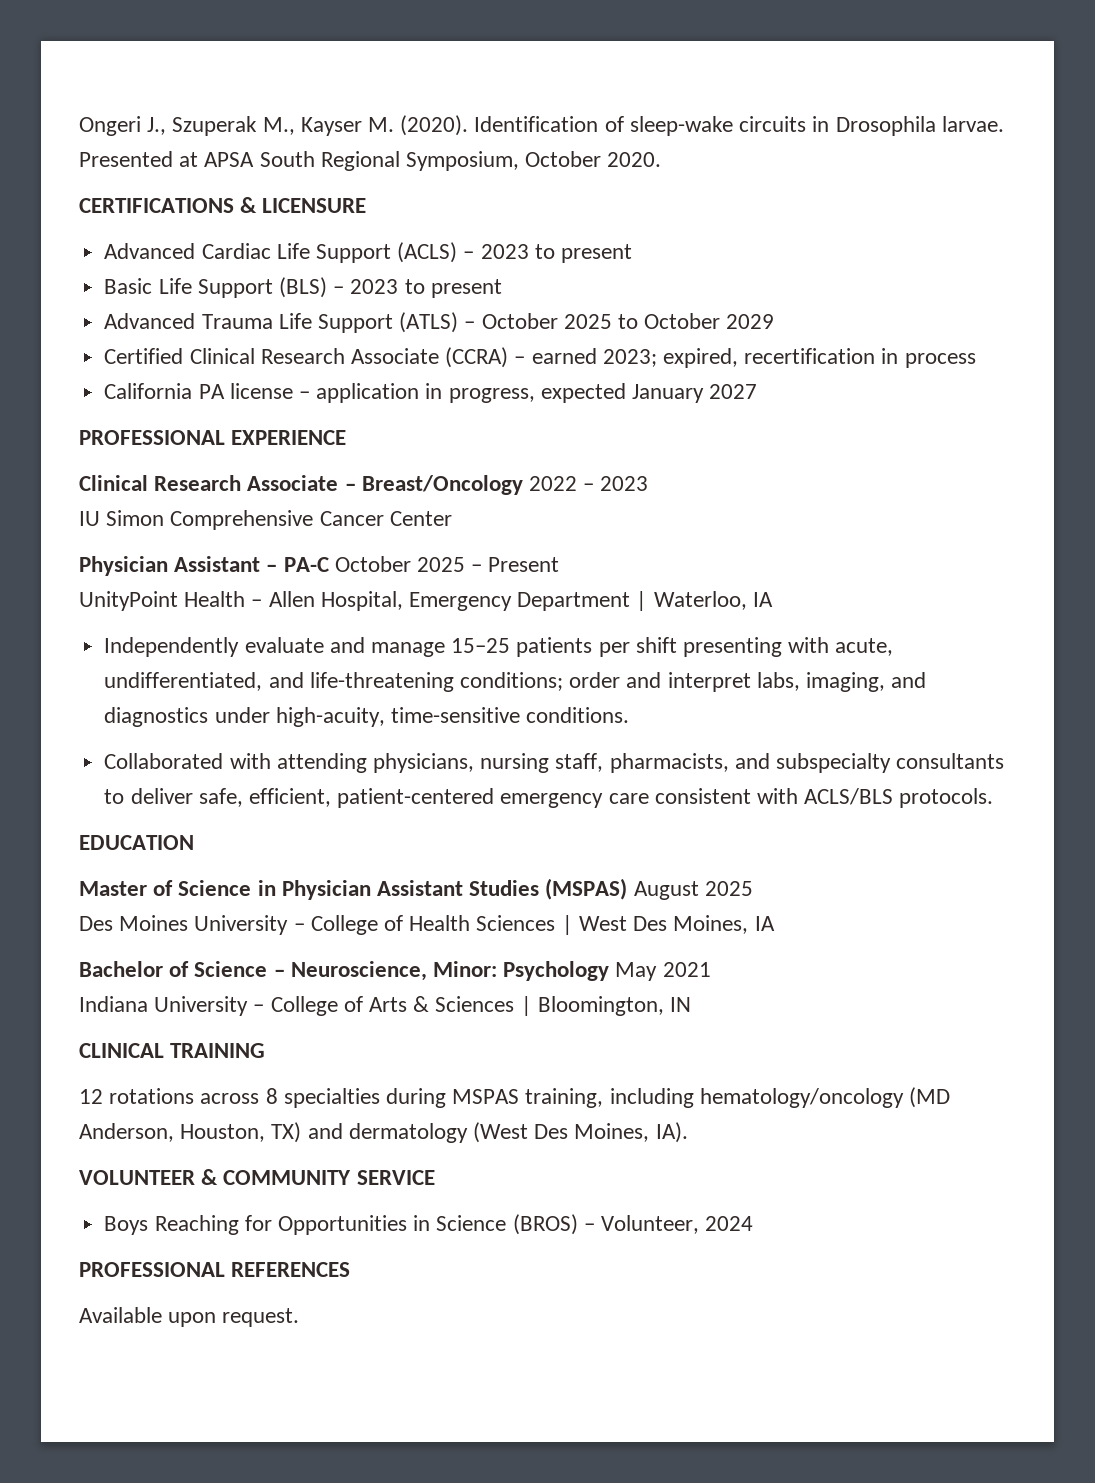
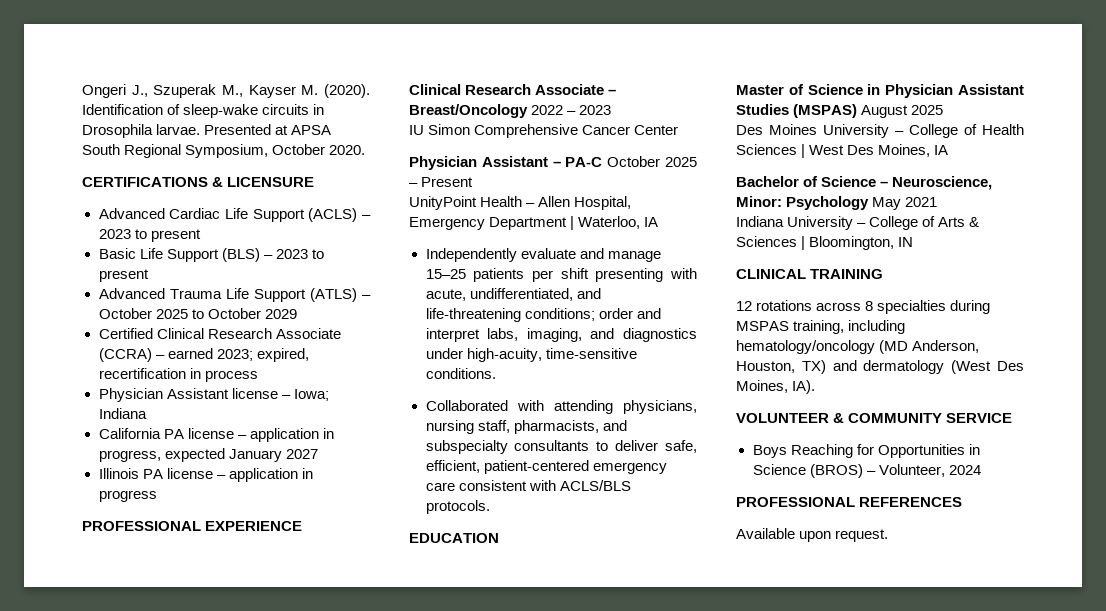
(976, 360) none -> [98,388,329,402] [98,408,147,419] // Physician Assistant license – Iowa; Indiana
(758, 391) none -> [98,468,313,482] [98,490,157,502] // Illinois PA license – application in progress

